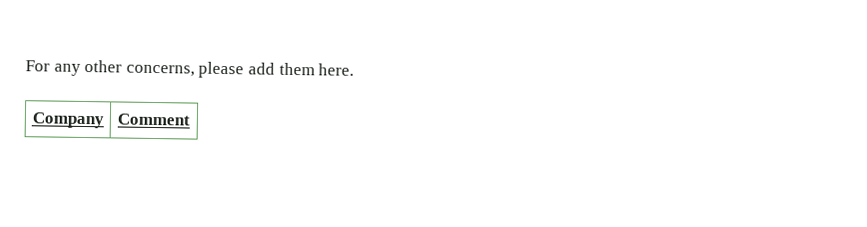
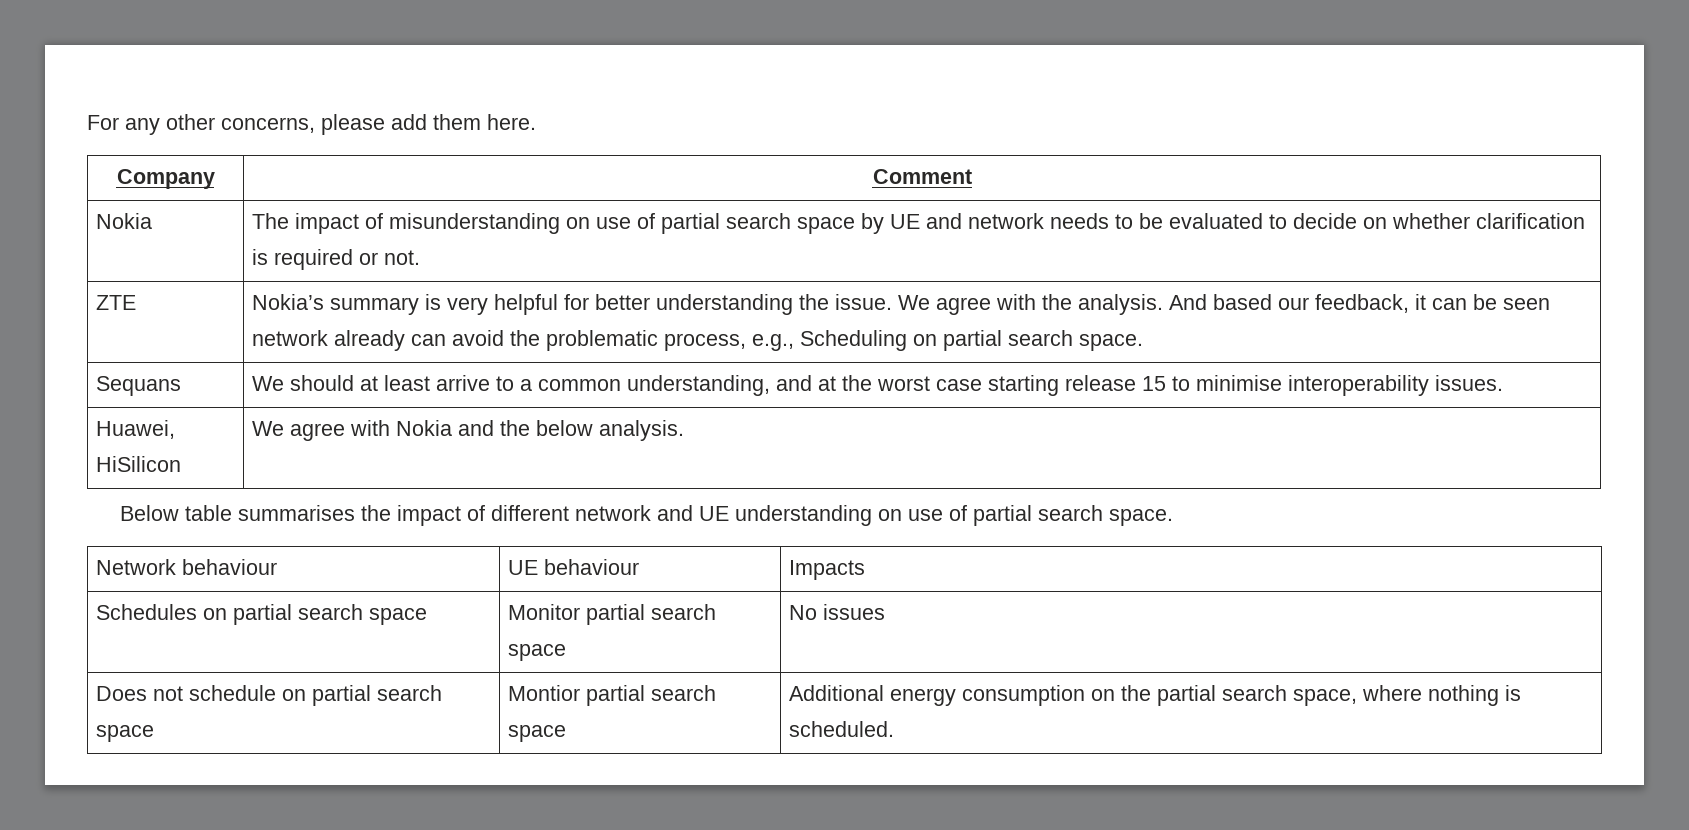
(190, 119) none -> [95,213,152,229] [251,213,1585,234] [251,249,420,270] [95,295,136,310] [251,294,1550,315] [251,330,1143,351] [95,376,181,396] [251,375,1503,396] [95,420,175,439] [95,456,181,472] [251,420,684,441] [119,505,1173,526] [95,559,277,575] [507,559,639,575] [788,560,865,580] [95,604,427,625] [507,604,716,625] [507,644,566,661] [788,604,885,620] [95,685,442,706] [95,725,154,742] [507,685,716,706] [507,725,566,742] [788,685,1521,706] [788,721,894,737] // Nokia | The impact of misunderstanding on use of partial search space by UE and network needs to be evaluated to decide on whether clarification is required or not. // ZTE | Nokia’s summary is very helpful for better understanding the issue. We agree with the analysis. And based our feedback, it can be seen network already can avoid the problematic process, e.g., Scheduling on partial search space. // Sequans | We should at least arrive to a common understanding, and at the worst case starting release 15 to minimise interoperability issues. // Huawei, HiSilicon | We agree with Nokia and the below analysis. // Below table summarises the impact of different network and UE understanding on use of partial search space. // Network behaviour | UE behaviour | Impacts // Schedules on partial search space | Monitor partial search space | No issues // Does not schedule on partial search space | Montior partial search space | Additional energy consumption on the partial search space, where nothing is scheduled.

